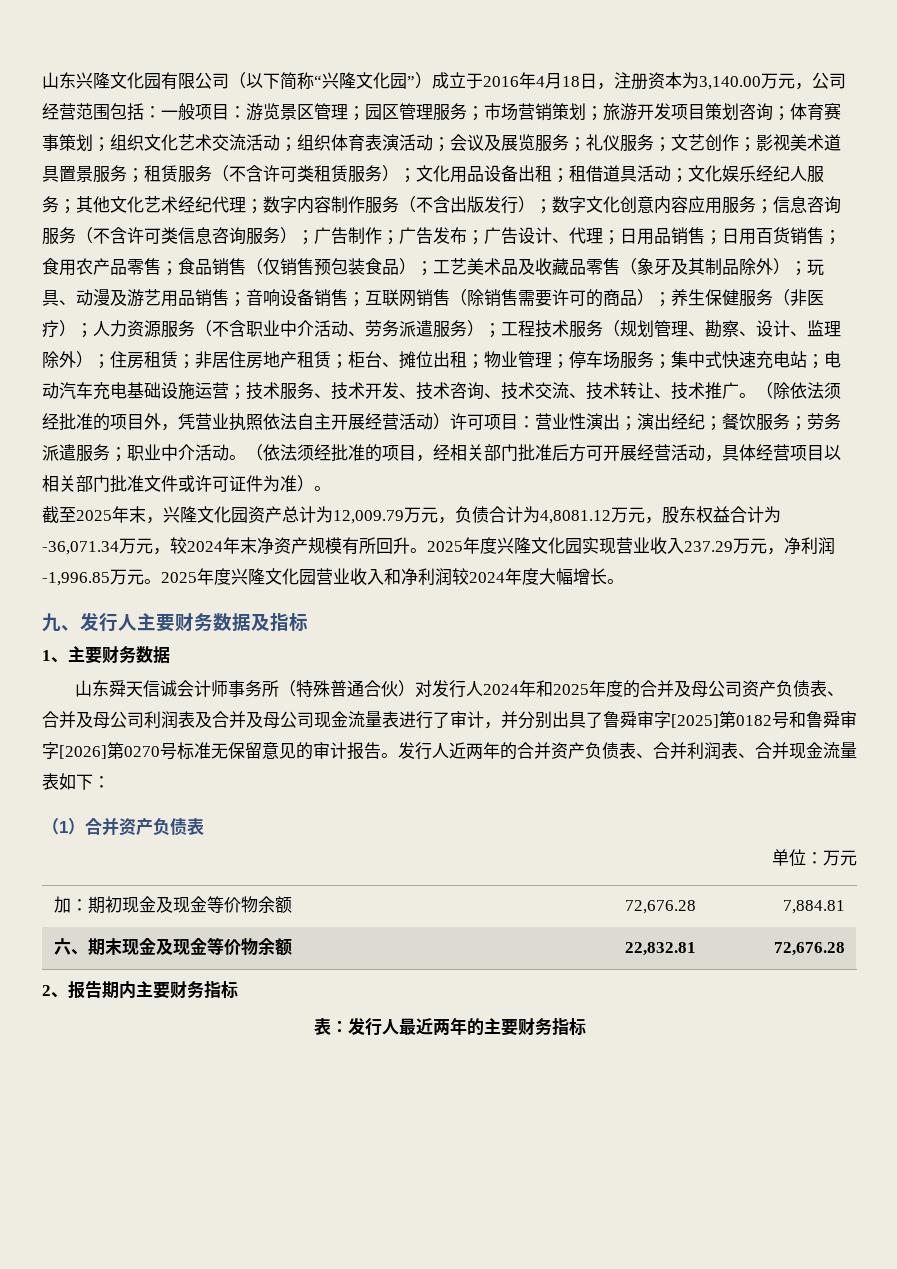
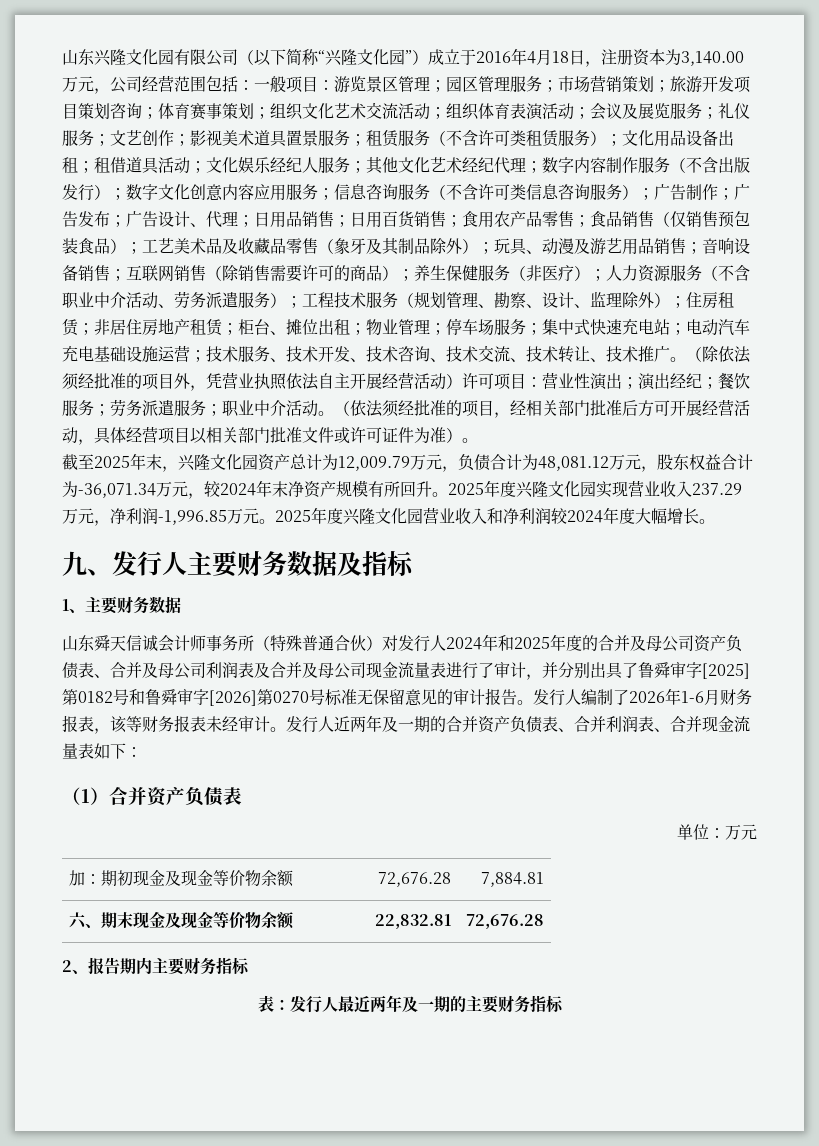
[540,510,611,524] 4,8081.12 -> [538,456,609,471] 48,081.12
[449,742,500,759] 近两年 -> [581,688,752,705] [62,715,430,734] 编制了2026年1-6月财务报表，该等财务报表未经审计。发行人近两年及一期
(467, 1026) none -> [401,996,450,1013] 及一期

